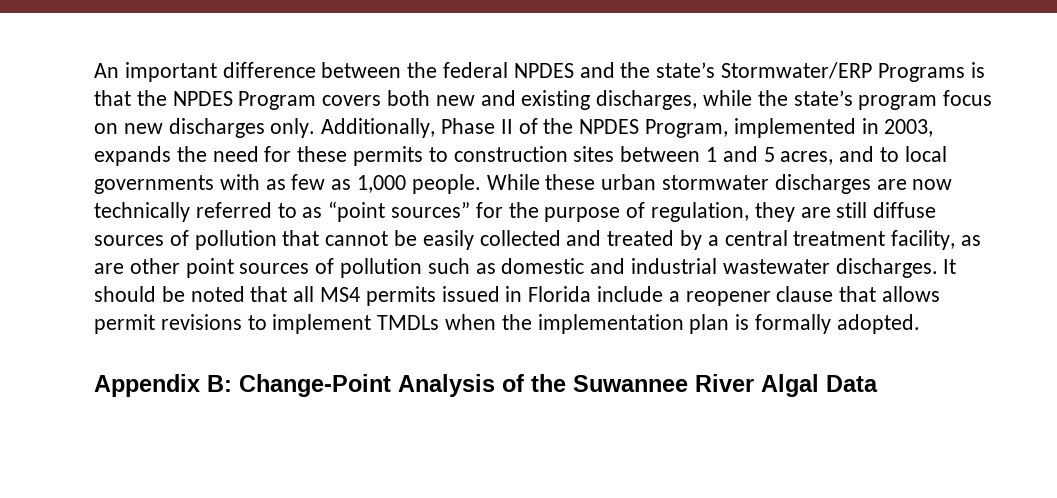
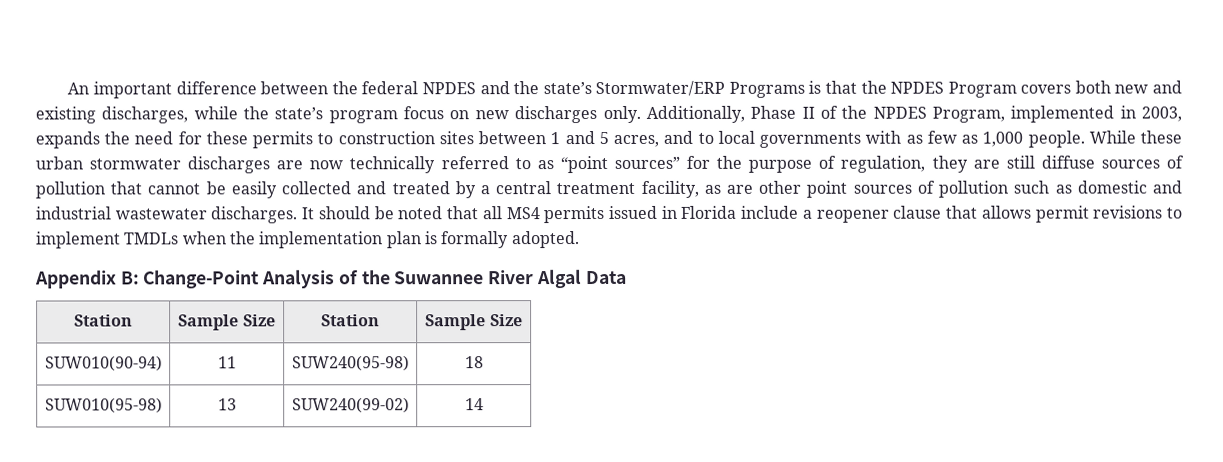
(878, 383) none -> [74,314,133,327] [178,314,276,331] [321,314,380,327] [425,314,523,331] [44,355,163,372] [217,356,237,369] [291,355,410,372] [464,356,484,369] [44,397,163,414] [217,398,237,411] [291,397,410,414] [464,398,484,411] // Station | Sample Size | Station | Sample Size // SUW010(90-94) | 11 | SUW240(95-98) | 18 // SUW010(95-98) | 13 | SUW240(99-02) | 14

